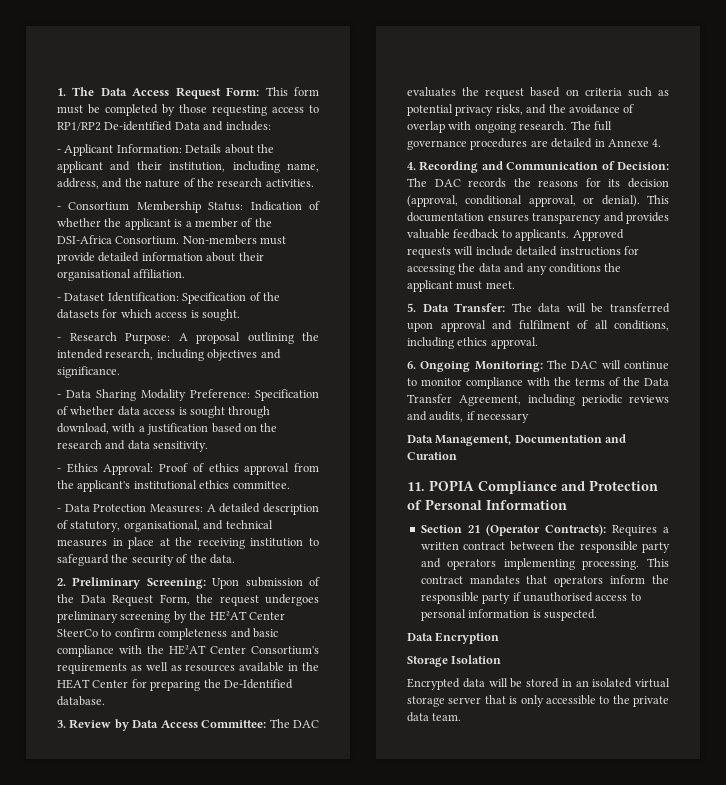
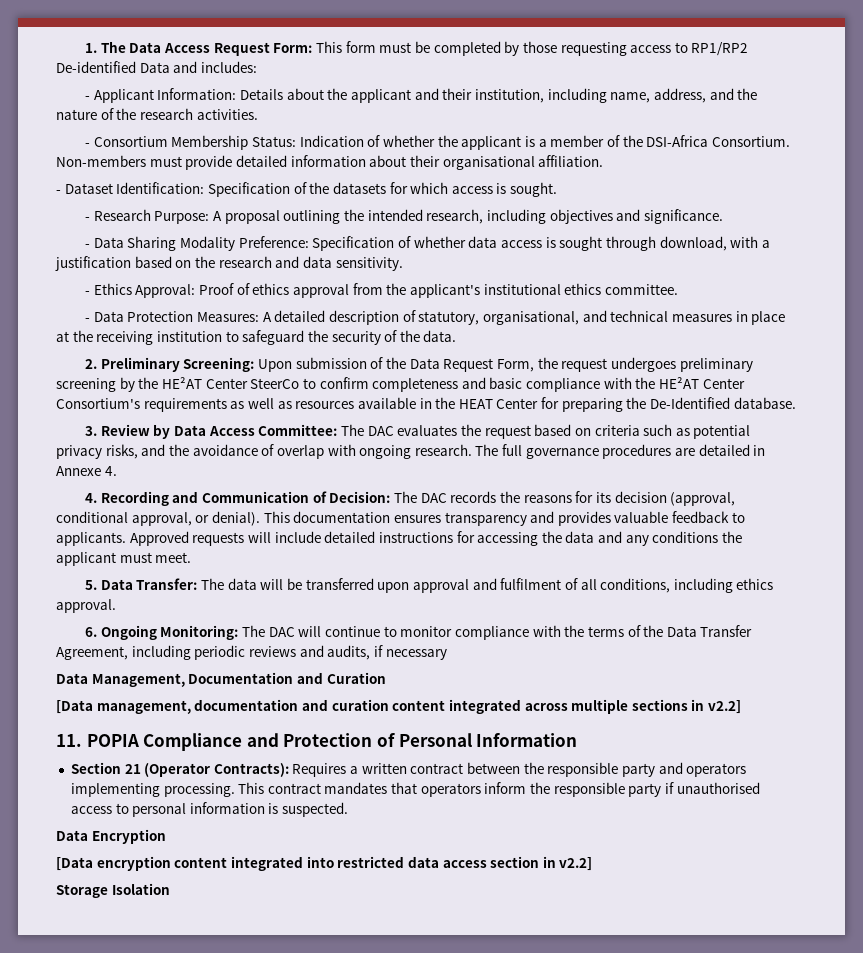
(457, 456) none -> [56,699,742,714] // [Data management, documentation and curation content integrated across multiple sections in v2.2]
[407,655,502,667] [407,678,670,690] [407,695,669,707] [407,712,462,722] Storage Isolation // Encrypted data will be stored in an isolated virtual storage server that is only accessible to the private data team. -> [56,856,593,871] [56,883,170,898] [Data encryption content integrated into restricted data access section in v2.2] // Storage Isolation

